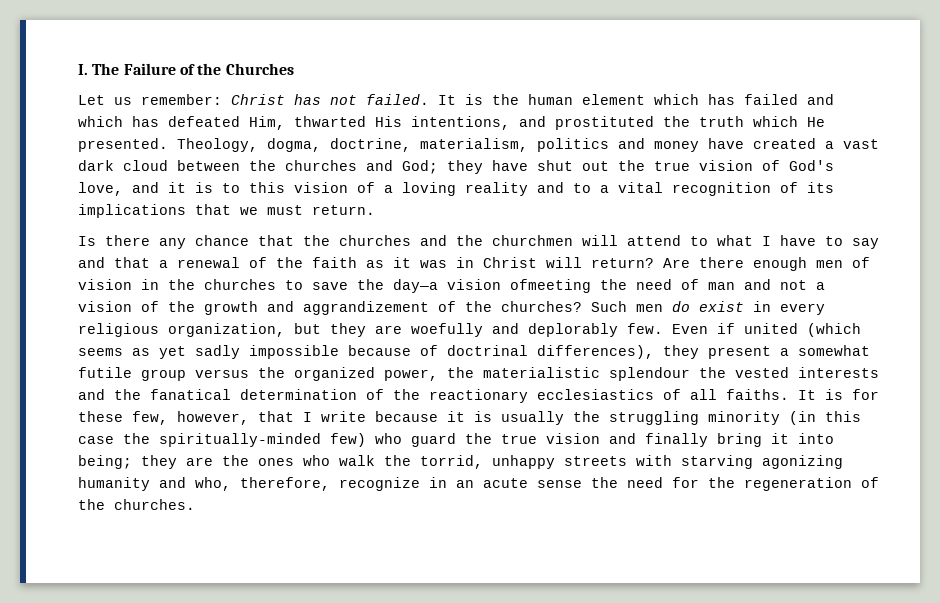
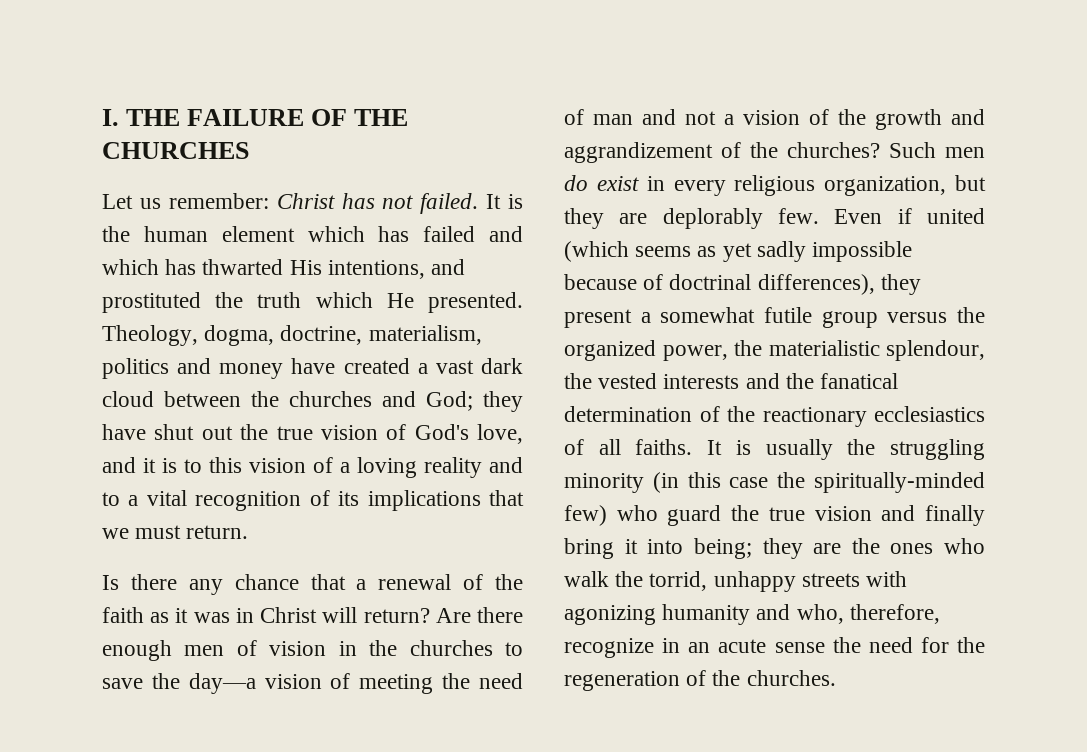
[92,63,294,75] The Failure of the Churches -> [126,109,409,126] [102,142,249,159] THE FAILURE OF THE CHURCHES
[168,116,285,130] defeated Him, -> (197, 267) none
[303,235,879,249] [78,257,150,268] the churches and the churchmen will attend to what I have to say and that -> (346, 582) none
[510,279,591,293] ofmeeting -> [330,673,434,694] of meeting
[411,323,519,337] woefully and -> (648, 218) none
[609,367,690,381] splendour -> [886,340,985,361] splendour,
[852,389,879,400] [78,411,492,425] for these few, however, that I write because it is -> (751, 447) none
[681,455,753,469] starving -> (908, 579) none

